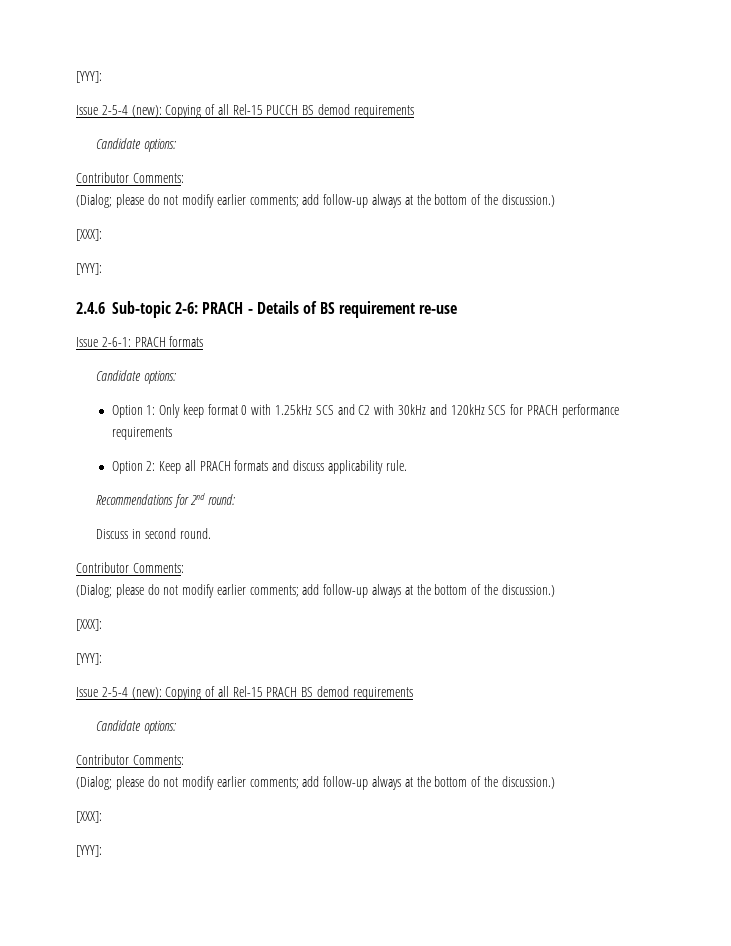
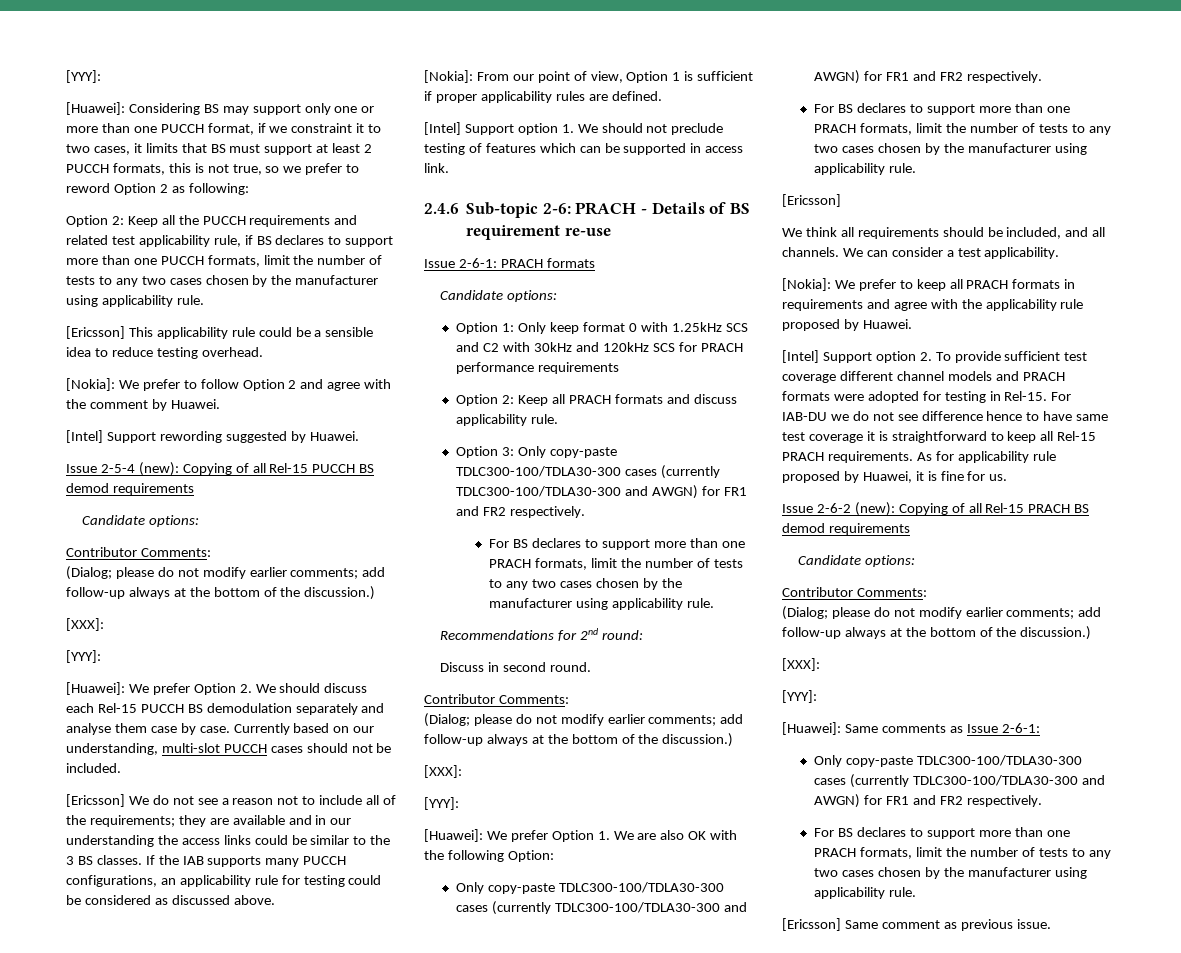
[76,71,102,83] [YYY]: -> [66,70,101,83] [66,102,375,115] [66,123,382,135] [66,143,373,155] [66,163,360,175] [66,183,249,195] [66,215,358,227] [66,235,394,247] [66,255,383,267] [66,275,379,287] [66,295,204,307] [66,326,374,339] [66,347,263,359] [66,378,392,391] [66,399,220,411] [66,430,359,443] [YYY]: // [Huawei]: Considering BS may support only one or more than one PUCCH format, if we constraint it to two cases, it limits that BS must support at least 2 PUCCH formats, this is not true, so we prefer to reword Option 2 as following: // Option 2: Keep all the PUCCH requirements and related test applicability rule, if BS declares to support more than one PUCCH formats, limit the number of tests to any two cases chosen by the manufacturer using applicability rule. // [Ericsson] This applicability rule could be a sensible idea to reduce testing overhead. // [Nokia]: We prefer to follow Option 2 and agree with the comment by Huawei. // [Intel] Support rewording suggested by Huawei.
(102, 269) none -> [66,682,368,695] [66,703,385,715] [66,723,375,735] [66,743,392,755] [66,763,121,773] [66,794,397,807] [66,815,352,827] [66,835,391,847] [66,855,347,867] [66,875,382,887] [66,895,275,905] [424,70,754,83] [424,91,662,103] [424,122,724,135] [424,143,744,155] [424,163,449,173] // [Huawei]: We prefer Option 2. We should discuss each Rel-15 PUCCH BS demodulation separately and analyse them case by case. Currently based on our understanding, multi-slot PUCCH cases should not be included. // [Ericsson] We do not see a reason not to include all of the requirements; they are available and in our understanding the access links could be similar to the 3 BS classes. If the IAB supports many PUCCH configurations, an applicability rule for testing could be considered as discussed above. // [Nokia]: From our point of view, Option 1 is sufficient if proper applicability rules are defined. // [Intel] Support option 1. We should not preclude testing of features which can be supported in access link.
(407, 465) none -> [456,446,618,458] [456,465,721,479] [456,485,748,499] [456,506,586,518] [489,538,745,550] [489,558,743,570] [489,578,682,590] [489,598,714,610] // Option 3: Only copy-paste TDLC300-100/TDLA30-300 cases (currently TDLC300-100/TDLA30-300 and AWGN) for FR1 and FR2 respectively. // For BS declares to support more than one PRACH formats, limit the number of tests to any two cases chosen by the manufacturer using applicability rule.
[76,687,128,697] // Issue 2-5-4 -> [424,829,738,842] [424,850,554,862] [456,882,725,894] [456,901,748,915] [814,70,1042,84] [814,103,1070,115] [814,123,1111,135] [814,143,1087,155] [814,163,917,175] [782,194,841,207] [782,227,1106,239] [782,247,1060,259] [782,278,1076,291] [782,299,1084,311] [782,319,912,331] [782,350,1088,363] [782,371,1065,383] [782,391,1072,403] [782,411,1109,421] [782,431,1097,443] [782,451,1056,463] [782,471,1008,483] [782,503,851,513] // [Huawei]: We prefer Option 1. We are also OK with the following Option: // Only copy-paste TDLC300-100/TDLA30-300 cases (currently TDLC300-100/TDLA30-300 and AWGN) for FR1 and FR2 respectively. // For BS declares to support more than one PRACH formats, limit the number of tests to any two cases chosen by the manufacturer using applicability rule. // [Ericsson] // We think all requirements should be included, and all channels. We can consider a test applicability. // [Nokia]: We prefer to keep all PRACH formats in requirements and agree with the applicability rule proposed by Huawei. // [Intel] Support option 2. To provide sufficient test coverage different channel models and PRACH formats were adopted for testing in Rel-15. For IAB-DU we do not see difference hence to have same test coverage it is straightforward to keep all Rel-15 PRACH requirements. As for applicability rule proposed by Huawei, it is fine for us. // Issue 2-6-2
(102, 851) none -> [782,722,1040,735] [814,755,1083,767] [814,774,1106,788] [814,794,1042,808] [814,827,1070,839] [814,847,1111,859] [814,867,1087,879] [814,887,917,899] [782,918,1051,931] // [Huawei]: Same comments as Issue 2-6-1: // Only copy-paste TDLC300-100/TDLA30-300 cases (currently TDLC300-100/TDLA30-300 and AWGN) for FR1 and FR2 respectively. // For BS declares to support more than one PRACH formats, limit the number of tests to any two cases chosen by the manufacturer using applicability rule. // [Ericsson] Same comment as previous issue.

